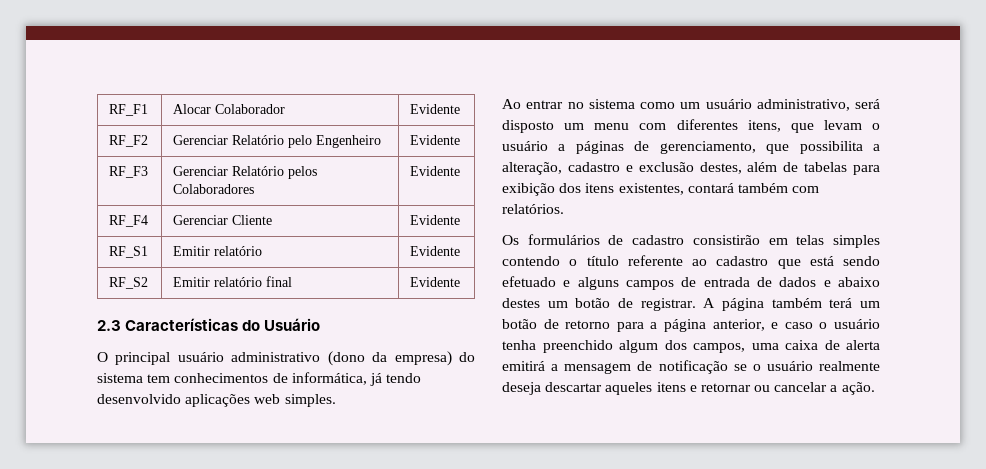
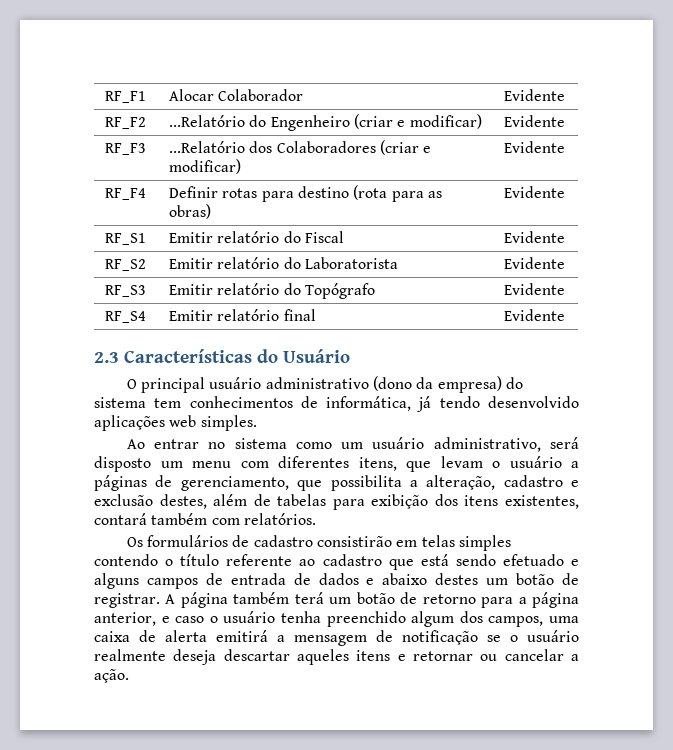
[173,135,382,148] [410,135,461,145] [109,166,149,178] [173,166,318,179] [173,184,255,194] [410,166,461,176] [109,215,149,227] [173,215,273,225] Gerenciar Relatório pelo Engenheiro | Evidente // RF_F3 | Gerenciar Relatório pelos Colaboradores | Evidente // RF_F4 | Gerenciar Cliente -> [169,114,482,131] [504,115,566,127] [105,143,147,155] [169,140,432,155] [169,159,242,174] [504,141,566,153] [105,188,147,200] [169,185,443,202] [169,204,212,219] ...Relatório do Engenheiro (criar e modificar) | Evidente // RF_F3 | ...Relatório dos Colaboradores (criar e modificar) | Evidente // RF_F4 | Definir rotas para destino (rota para as obras)
(263, 251) none -> [283,231,345,243] do Fiscal
(149, 283) none -> [169,257,399,269] [504,257,566,269] [105,285,147,297] [169,283,376,299] [504,283,566,295] [105,311,147,323] | Emitir relatório do Laboratorista | Evidente // RF_S3 | Emitir relatório do Topógrafo | Evidente // RF_S4

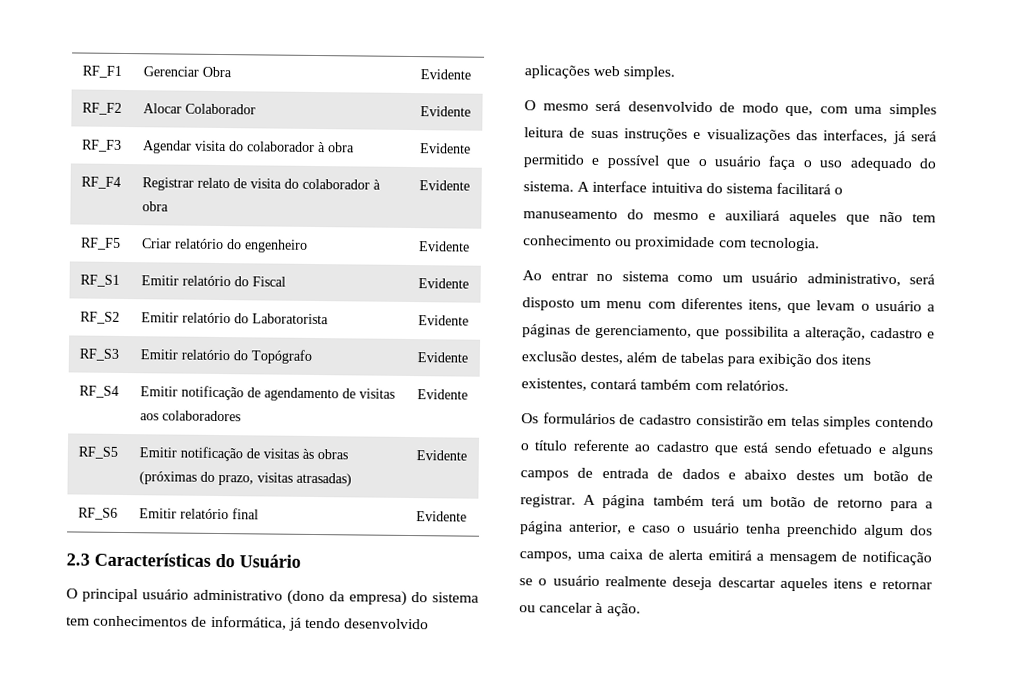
(147, 97) none -> [142,66,232,78] [419,69,471,80] [81,102,122,115] | Gerenciar Obra | Evidente // RF_F2
[105,117,147,129] [169,114,482,131] [504,115,566,127] [105,143,147,155] [169,140,432,155] [169,159,242,174] [504,141,566,153] [105,188,147,200] [169,185,443,202] [169,204,212,219] RF_F2 | ...Relatório do Engenheiro (criar e modificar) | Evidente // RF_F3 | ...Relatório dos Colaboradores (criar e modificar) | Evidente // RF_F4 | Definir rotas para destino (rota para as obras) -> [81,139,122,152] [142,140,355,154] [419,143,471,154] [80,176,121,189] [141,177,381,191] [141,201,169,212] [418,180,470,191] [80,237,121,250] [141,238,308,253] RF_F3 | Agendar visita do colaborador à obra | Evidente // RF_F4 | Registrar relato de visita do colaborador à obra | Evidente // RF_F5 | Criar relatório do engenheiro
(147, 317) none -> [139,385,395,402] [139,410,241,422] [416,389,468,400] [77,446,118,459] [138,446,348,462] [138,471,352,487] [415,450,467,461] [77,507,118,520] | Emitir notificação de agendamento de visitas aos colaboradores | Evidente // RF_S5 | Emitir notificação de visitas às obras (próximas do prazo, visitas atrasadas) | Evidente // RF_S6
(257, 423) none -> [524,100,937,118] [524,127,937,145] [523,154,937,172] [523,180,844,195] [523,209,936,225] [523,235,820,252] // O mesmo será desenvolvido de modo que, com uma simples leitura de suas instruções e visualizações das interfaces, já será permitido e possível que o usuário faça o uso adequado do sistema. A interface intuitiva do sistema facilitará o manuseamento do mesmo e auxiliará aqueles que não tem conhecimento ou proximidade com tecnologia.
[570,654,579,661] a -> [595,602,604,614] à

